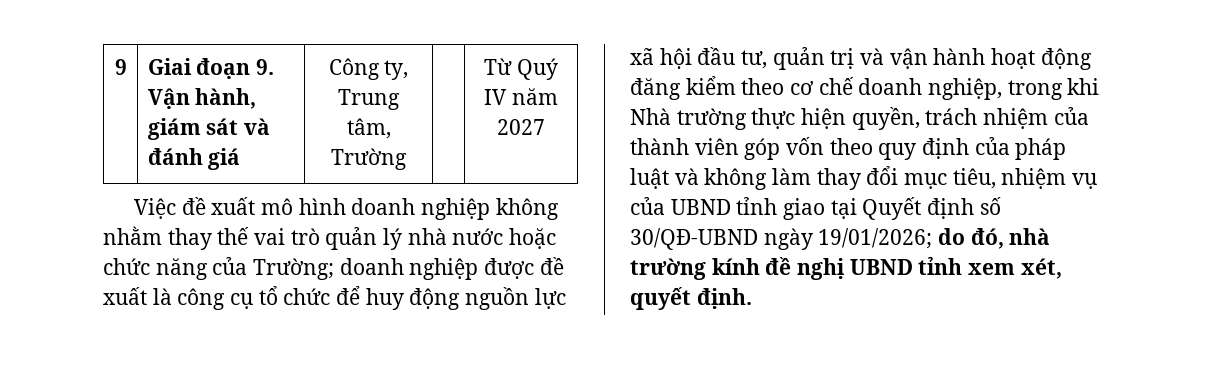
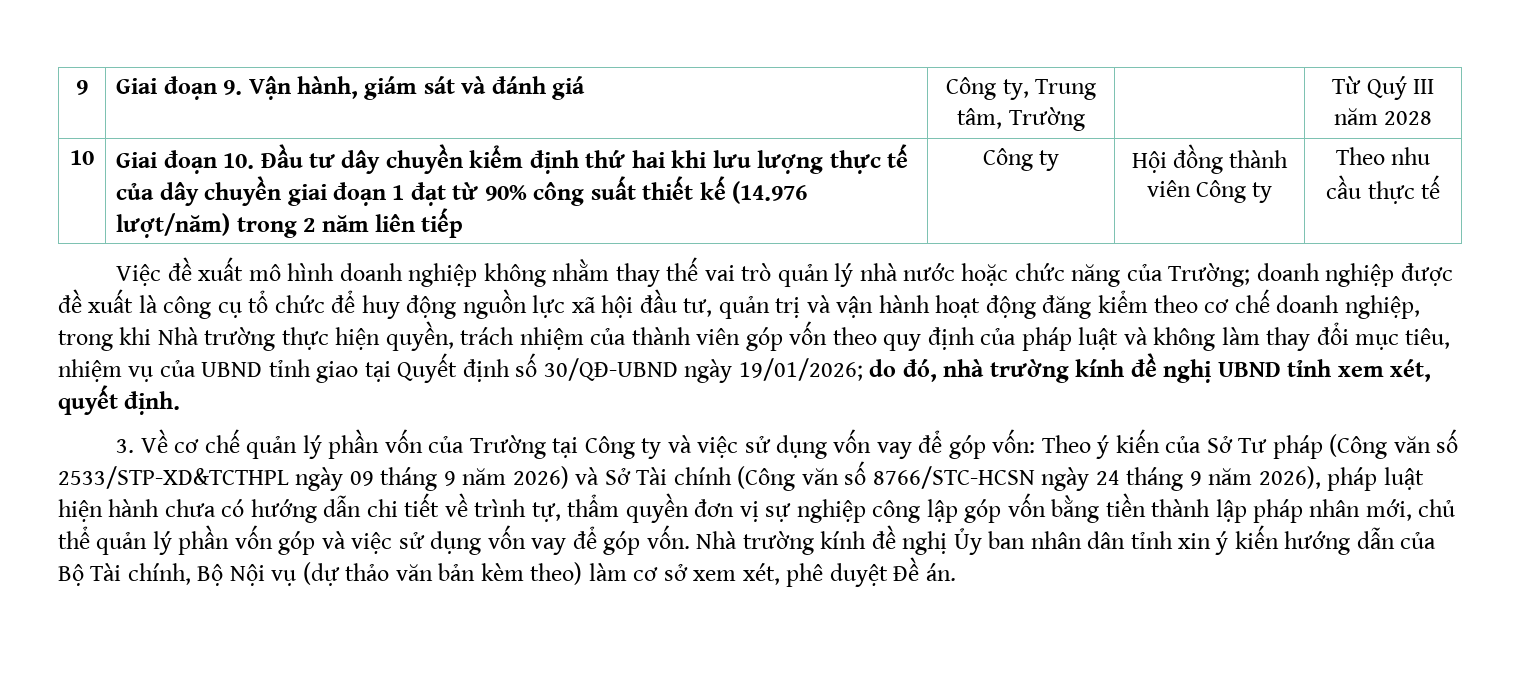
[484,88,558,105] [497,119,545,135] IV năm 2027 -> [1412,79,1434,94] [1333,108,1433,125] [70,150,94,165] [116,144,909,174] [116,176,808,206] [116,208,464,238] [982,148,1060,171] [1131,144,1289,174] [1146,180,1273,203] [1335,147,1431,165] [1326,175,1440,204] III năm 2028 // 10 | Giai đoạn 10. Đầu tư dây chuyền kiểm định thứ hai khi lưu lượng thực tế của dây chuyền giai đoạn 1 đạt từ 90% công suất thiết kế (14.976 lượt/năm) trong 2 năm liên tiếp | Công ty | Hội đồng thành viên Công ty | Theo nhu cầu thực tế
(752, 298) none -> [116,429,1459,459] [58,461,1424,491] [58,493,1456,523] [58,525,1437,555] [58,557,956,587] // 3. Về cơ chế quản lý phần vốn của Trường tại Công ty và việc sử dụng vốn vay để góp vốn: Theo ý kiến của Sở Tư pháp (Công văn số 2533/STP-XD&TCTHPL ngày 09 tháng 9 năm 2026) và Sở Tài chính (Công văn số 8766/STC-HCSN ngày 24 tháng 9 năm 2026), pháp luật hiện hành chưa có hướng dẫn chi tiết về trình tự, thẩm quyền đơn vị sự nghiệp công lập góp vốn bằng tiền thành lập pháp nhân mới, chủ thể quản lý phần vốn góp và việc sử dụng vốn vay để góp vốn. Nhà trường kính đề nghị Ủy ban nhân dân tỉnh xin ý kiến hướng dẫn của Bộ Tài chính, Bộ Nội vụ (dự thảo văn bản kèm theo) làm cơ sở xem xét, phê duyệt Đề án.

